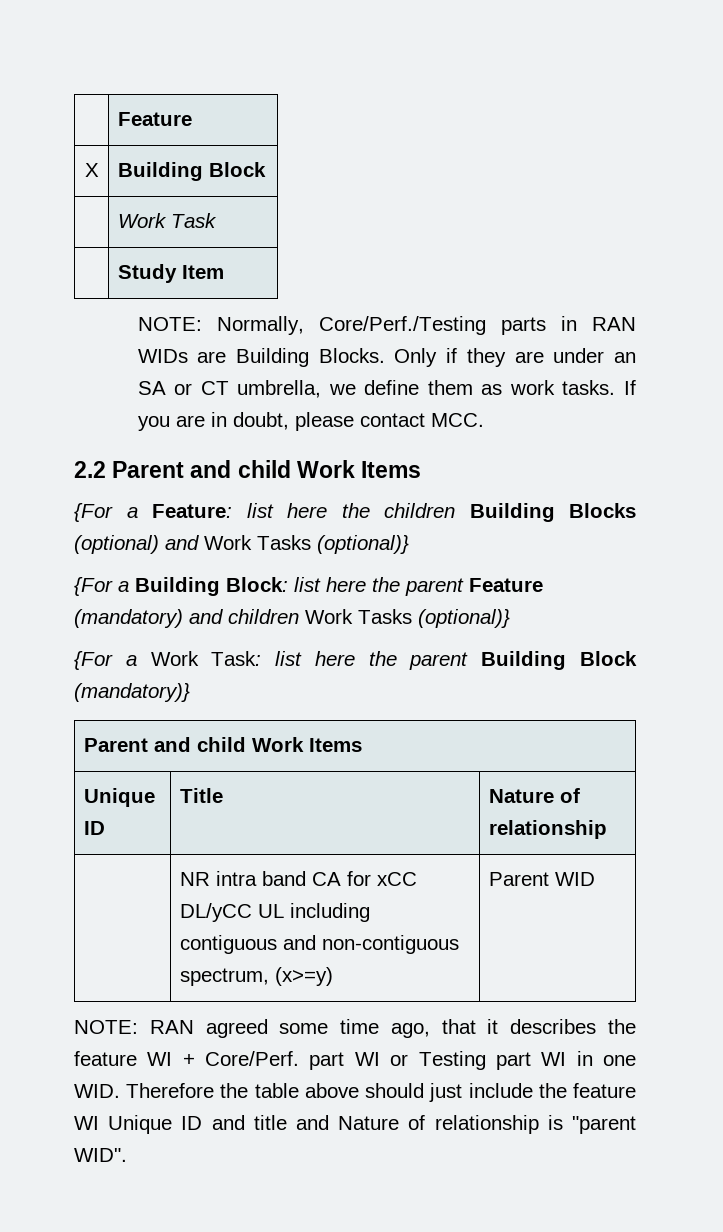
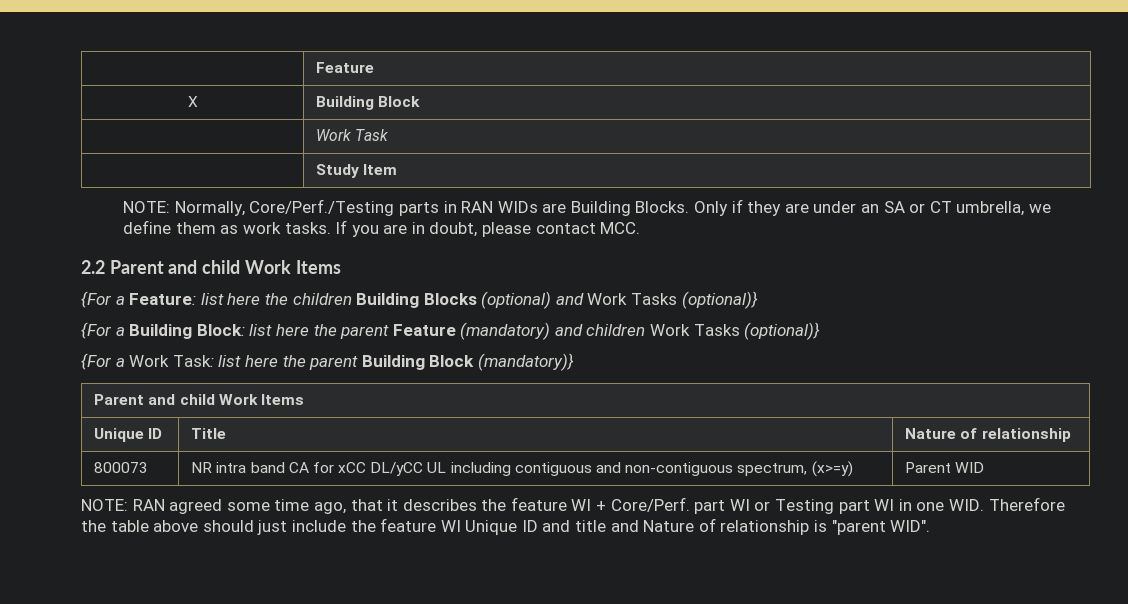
(607, 829) none -> [94,462,149,473] 800073

